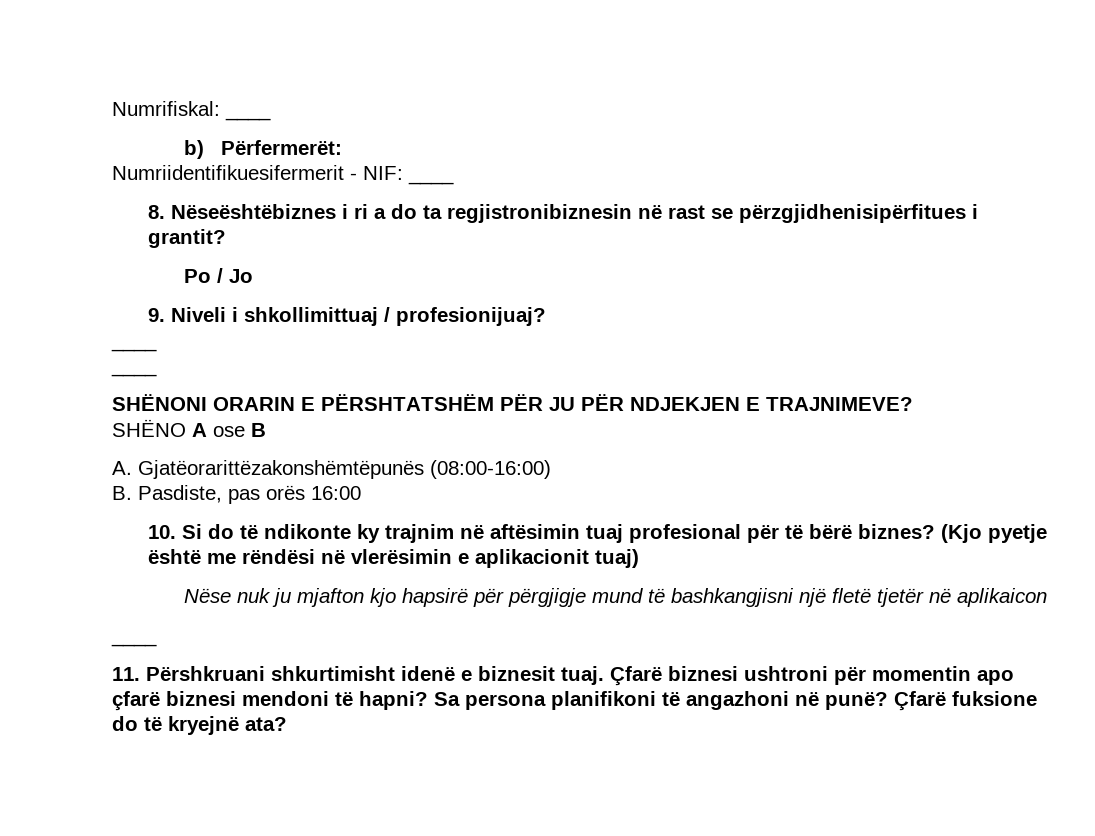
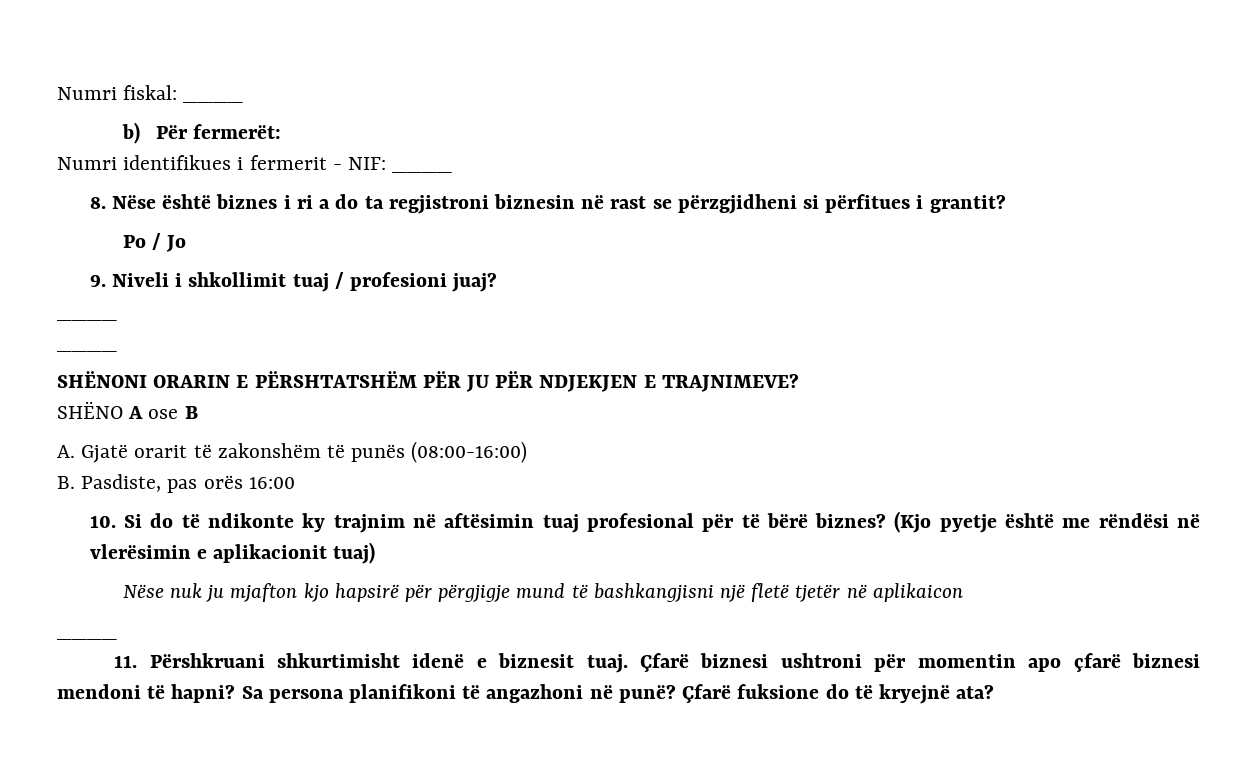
[112,101,220,116] Numrifiskal: -> [57,85,178,100] Numri fiskal:
[220,140,342,155] [112,165,344,180] Përfermerët: // Numriidentifikuesifermerit -> [155,124,281,139] [57,155,327,170] Për fermerët: // Numri identifikues i fermerit
[171,204,337,219] Nëseështëbiznes -> [112,194,278,209] Nëse është biznes
[447,204,633,223] regjistronibiznesin -> [388,194,575,214] regjistroni biznesin
[739,204,967,223] përzgjidhenisipërfitues -> [677,194,911,214] përzgjidheni si përfitues
[244,307,547,326] shkollimittuaj / profesionijuaj? -> [188,272,498,292] shkollimit tuaj / profesioni juaj?
[138,460,424,479] Gjatëorarittëzakonshëmtëpunës -> [81,443,406,463] Gjatë orarit të zakonshëm të punës

